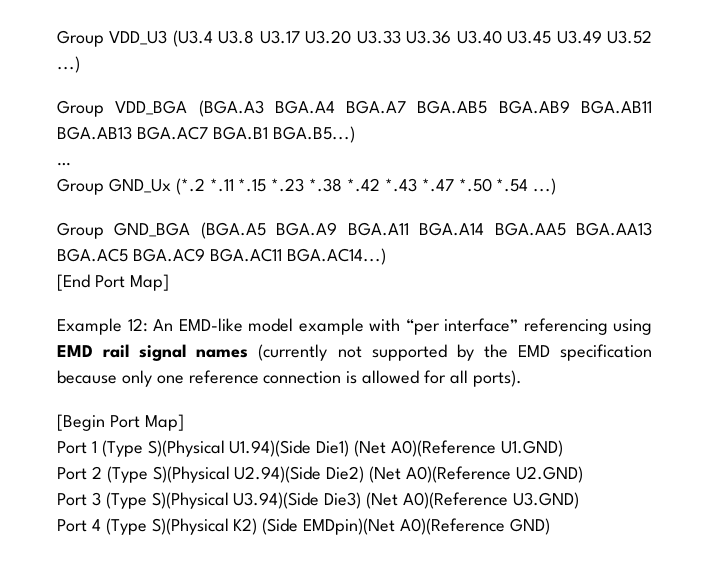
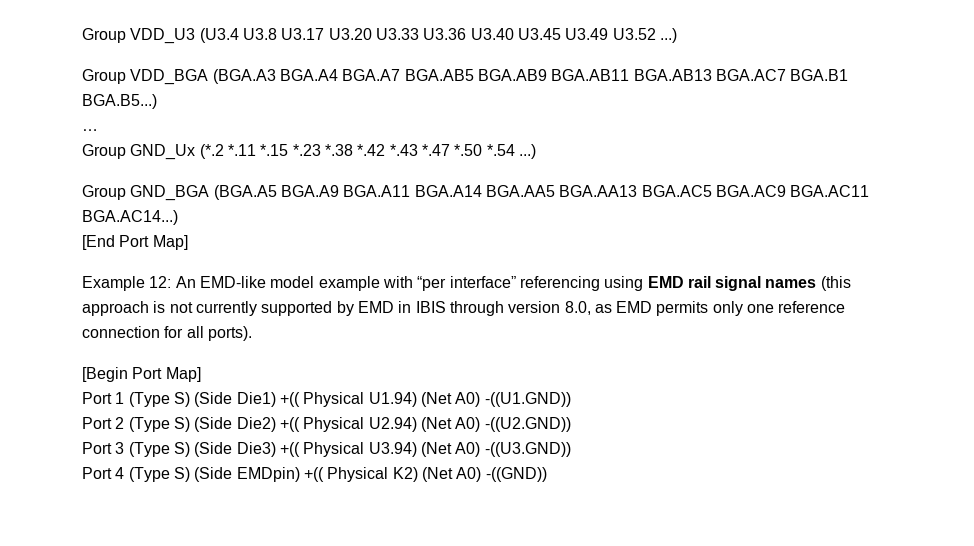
[258,344,653,361] [57,370,117,384] (currently not supported by the EMD specification because -> [820,276,851,291] [82,301,709,316] (this approach is not currently supported by EMD in IBIS through version 8.0, as EMD permits
[346,370,420,384] is allowed -> (160, 332) none
[147,440,563,457] [57,466,583,483] [57,492,579,509] [57,518,550,535] S)(Physical U1.94)(Side Die1) (Net A0)(Reference U1.GND) // Port 2 (Type S)(Physical U2.94)(Side Die2) (Net A0)(Reference U2.GND) // Port 3 (Type S)(Physical U3.94)(Side Die3) (Net A0)(Reference U3.GND) // Port 4 (Type S)(Physical K2) (Side EMDpin)(Net A0)(Reference GND) -> [173,392,571,407] [82,417,571,432] [82,442,571,457] [82,467,547,482] S) (Side Die1) +(( Physical U1.94) (Net A0) -((U1.GND)) // Port 2 (Type S) (Side Die2) +(( Physical U2.94) (Net A0) -((U2.GND)) // Port 3 (Type S) (Side Die3) +(( Physical U3.94) (Net A0) -((U3.GND)) // Port 4 (Type S) (Side EMDpin) +(( Physical K2) (Net A0) -((GND))

